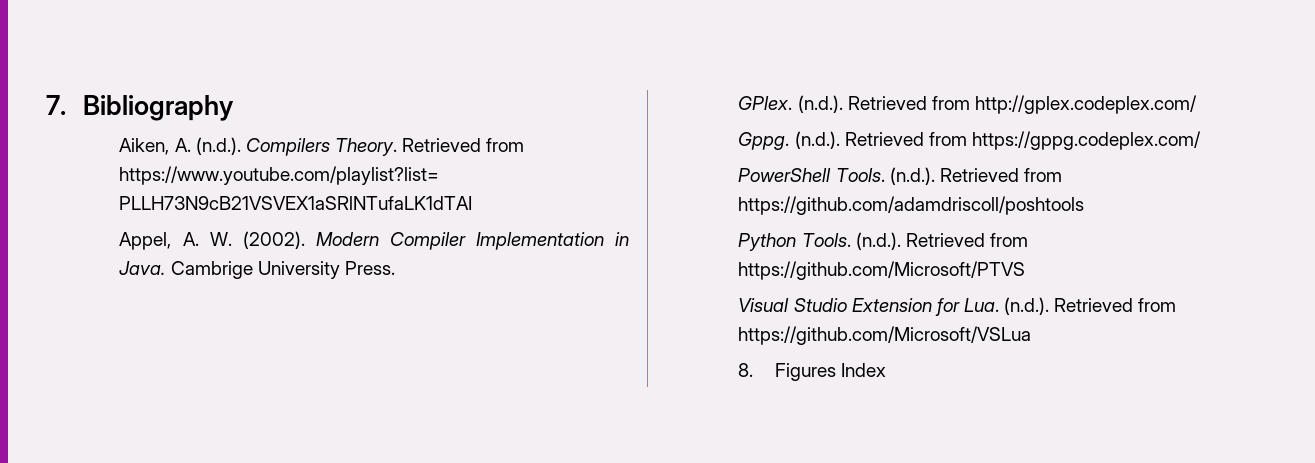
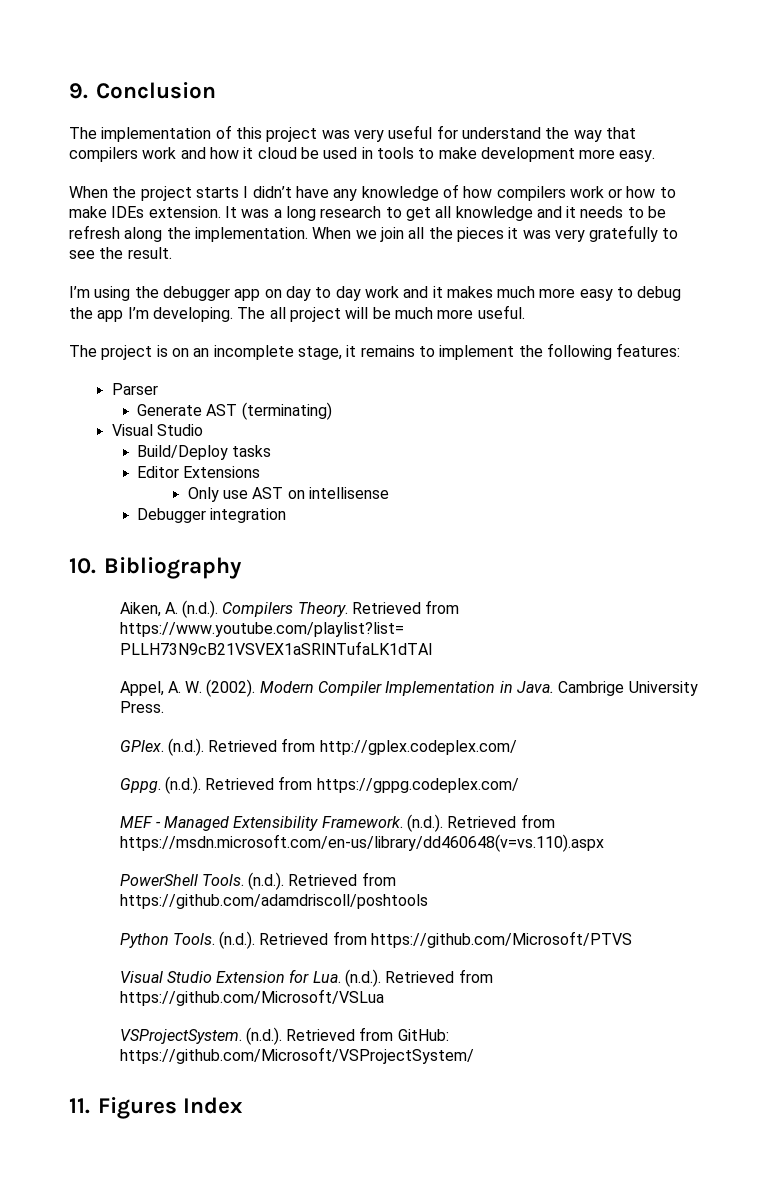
[46,95,66,115] 7. -> [69,82,216,99] [69,125,636,142] [69,147,656,162] [69,184,676,201] [69,206,667,221] [69,225,679,242] [69,247,172,259] [69,286,682,301] [69,305,525,322] [69,343,681,360] [111,383,158,395] [137,402,332,420] [111,424,204,436] [137,445,272,460] [137,466,261,478] [187,487,389,502] [137,508,287,523] [69,558,96,574] 9. Conclusion // The implementation of this project was very useful for understand the way that compilers work and how it cloud be used in tools to make development more easy. // When the project starts I didn’t have any knowledge of how compilers work or how to make IDEs extension. It was a long research to get all knowledge and it needs to be refresh along the implementation. When we join all the pieces it was very gratefully to see the result. // I’m using the debugger app on day to day work and it makes much more easy to debug the app I’m developing. The all project will be much more useful. // The project is on an incomplete stage, it remains to implement the following features: // Parser // Generate AST (terminating) // Visual Studio // Build/Deploy tasks // Editor Extensions // Only use AST on intellisense // Debugger integration // 10.
(1201, 140) none -> [119,814,555,832] [119,834,604,852] // MEF - Managed Extensibility Framework. (n.d.). Retrieved from https://msdn.microsoft.com/en-us/library/dd460648(v=vs.110).aspx
[738,363,754,377] 8. -> [119,1027,449,1045] [119,1047,474,1064] [69,1098,90,1114] VSProjectSystem. (n.d.). Retrieved from GitHub: https://github.com/Microsoft/VSProjectSystem/ // 11.

